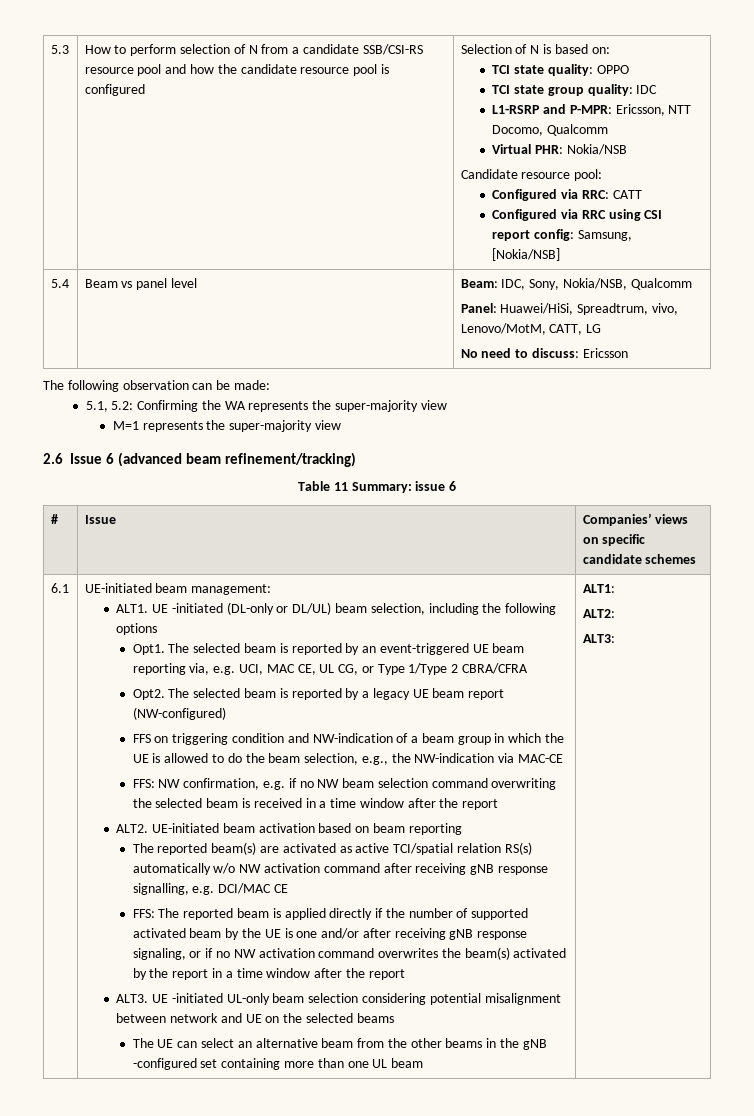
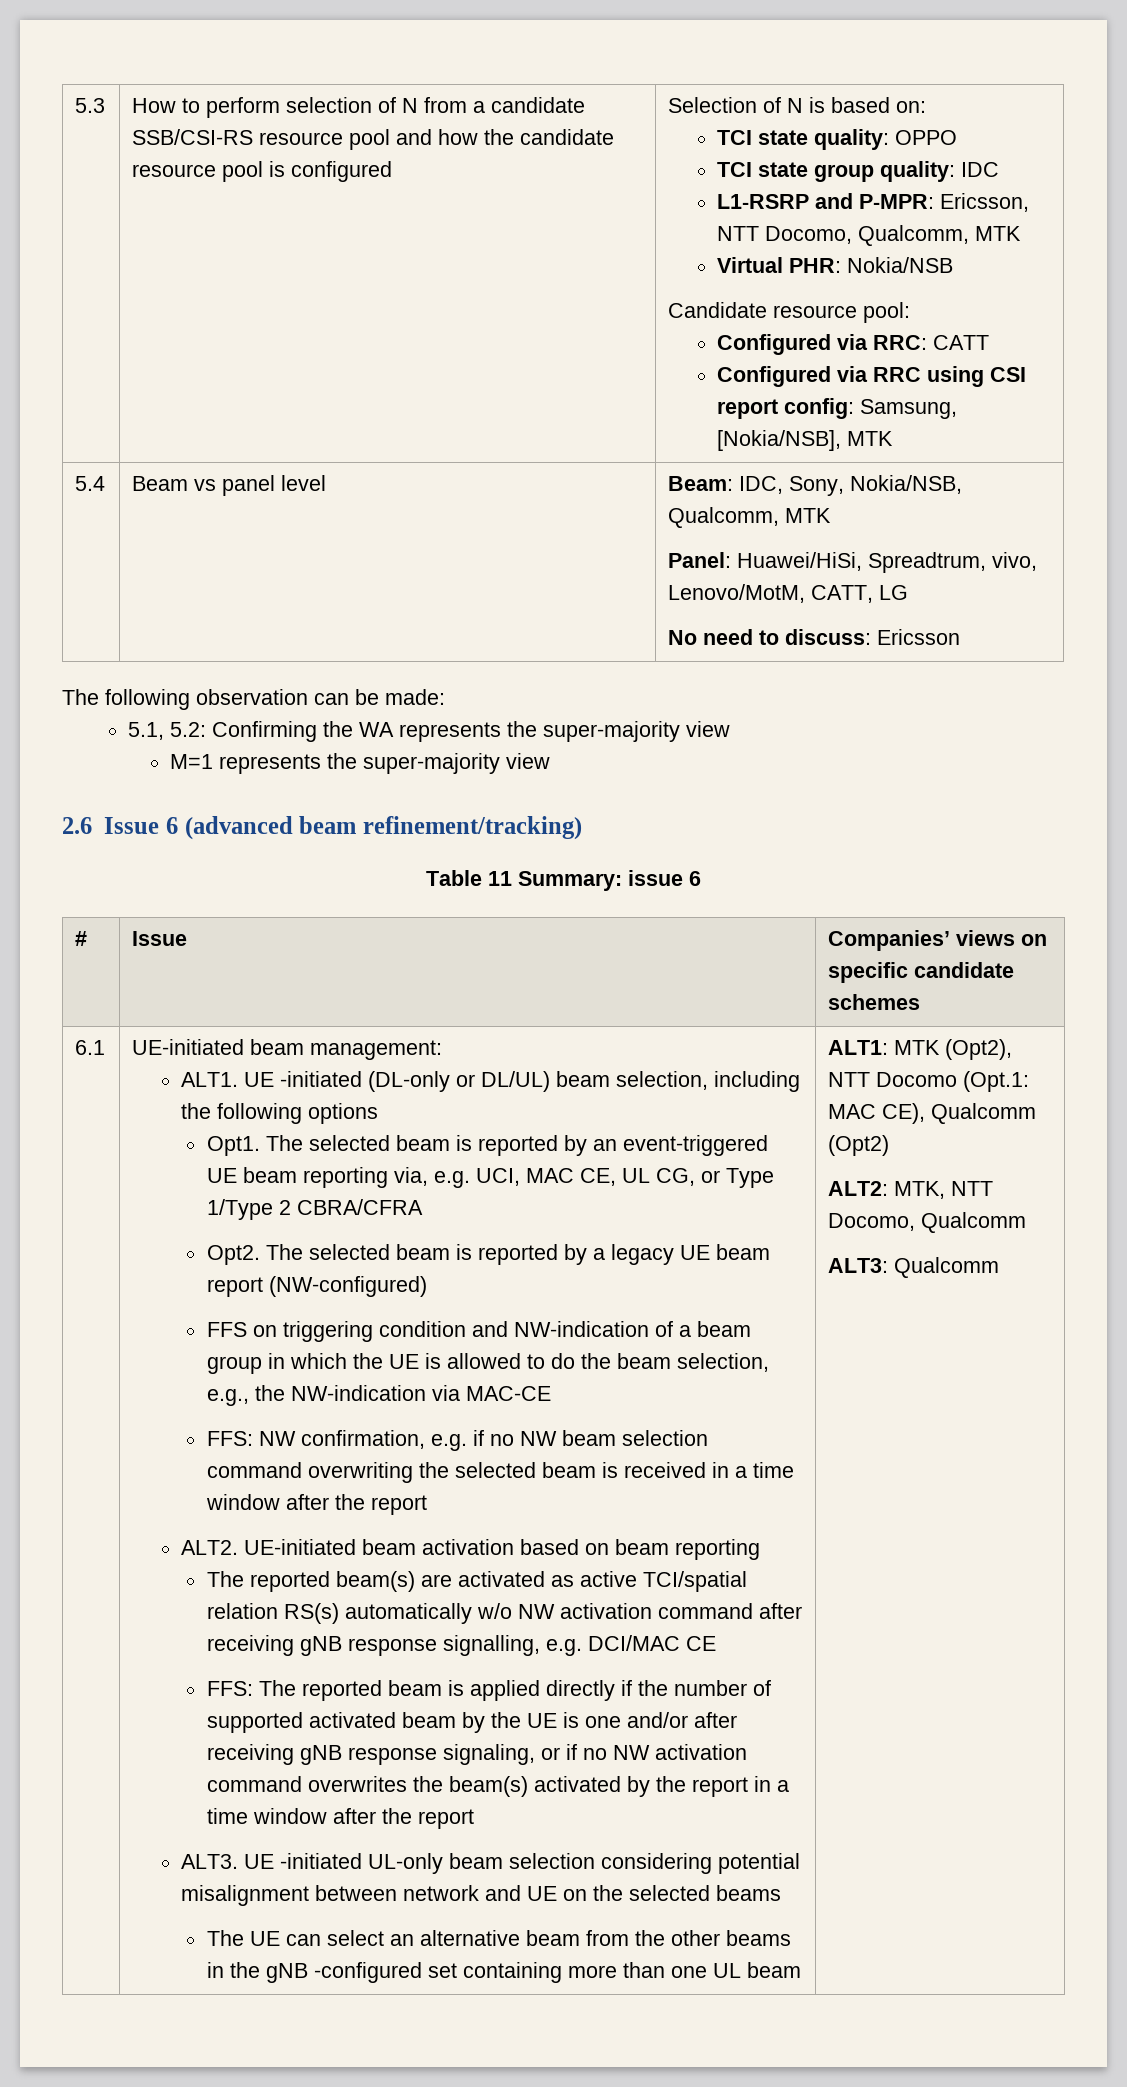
[547,124,609,136] Qualcomm -> [858,225,1022,246] Qualcomm, MTK
[492,248,561,261] [Nokia/NSB] -> [717,430,894,451] [Nokia/NSB], MTK
[630,278,692,290] Qualcomm -> [668,507,832,528] Qualcomm, MTK
[582,609,615,618] // ALT2: -> [894,1039,1013,1060] [828,1071,1030,1092] [828,1103,1037,1124] [828,1135,890,1156] [828,1181,994,1199] [828,1212,1027,1233] MTK (Opt2), NTT Docomo (Opt.1: MAC CE), Qualcomm (Opt2) // ALT2: MTK, NTT Docomo, Qualcomm
(615, 638) none -> [894,1257,1000,1278] Qualcomm

